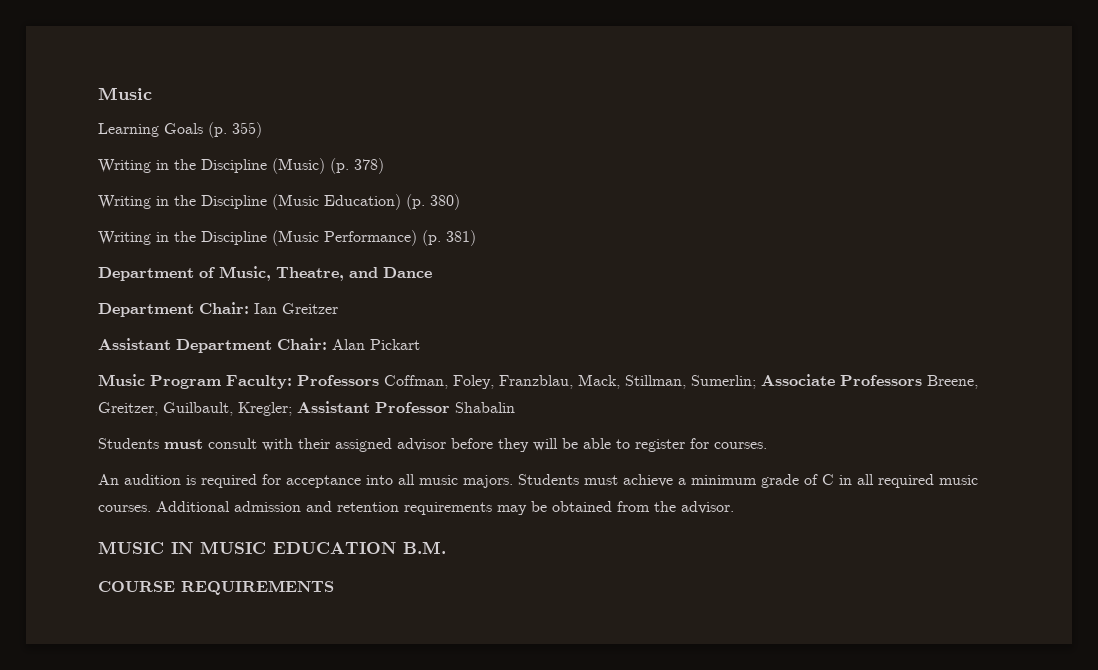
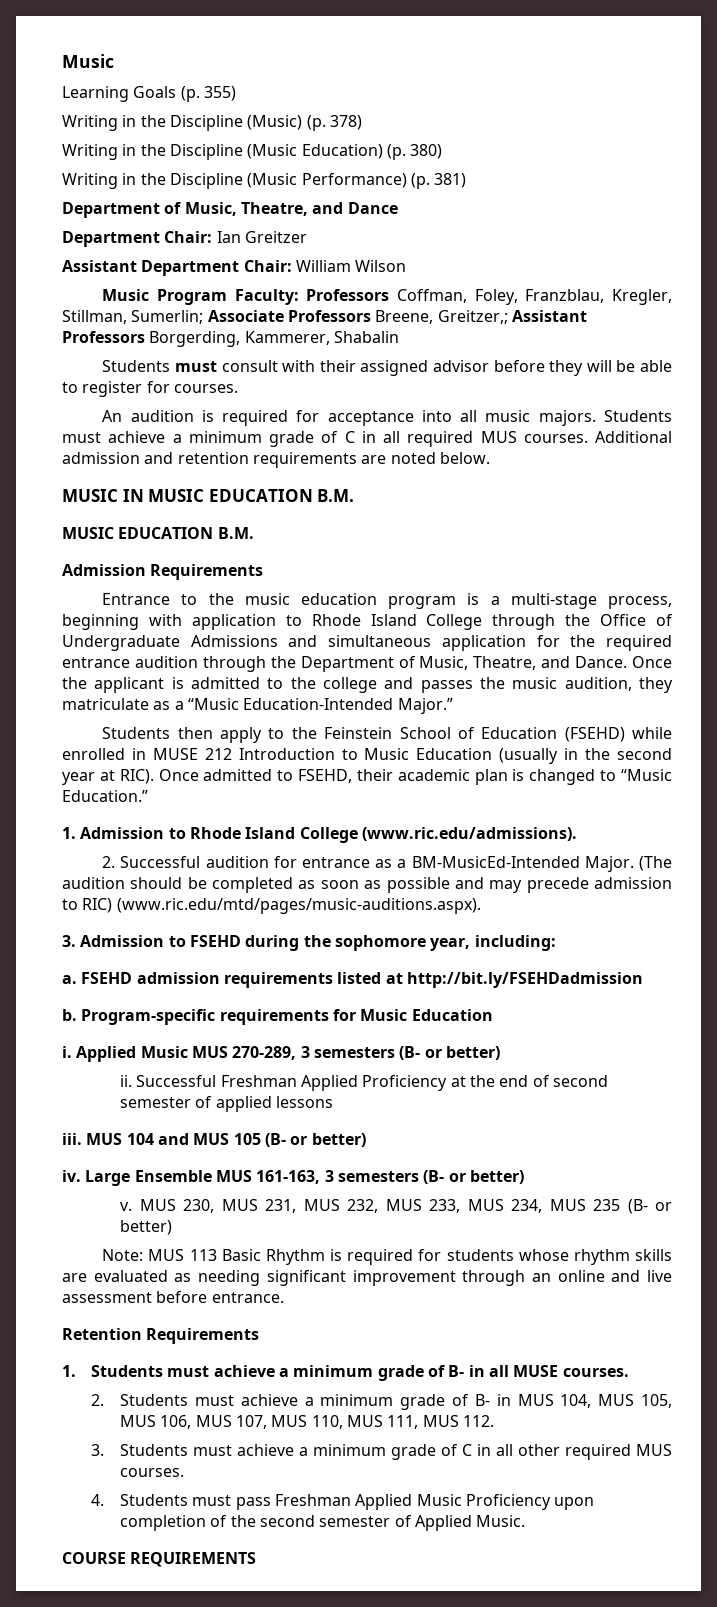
[332,339,420,350] Alan Pickart -> [295,260,407,272] William Wilson
[578,374,620,389] Mack, -> [612,289,673,305] Kregler,
[98,401,450,416] Greitzer, Guilbault, Kregler; Assistant Professor -> [437,310,587,324] [62,331,330,347] Greitzer,; Assistant Professors Borgerding, Kammerer,
[939,475,978,485] music -> [480,431,517,443] MUS
[497,501,734,515] may be obtained from the advisor. -> [361,452,490,464] are noted below.
(446, 547) none -> [62,527,254,539] [62,564,264,580] [102,593,672,609] [62,614,673,630] [62,635,672,651] [62,656,673,672] [62,677,673,693] [62,698,453,714] [102,727,673,743] [62,748,672,764] [62,769,672,785] [62,790,148,802] [62,827,577,843] [102,856,672,872] [62,877,673,893] [62,898,481,914] [62,935,556,951] [62,972,643,988] [62,1009,493,1025] [62,1046,500,1062] [120,1075,609,1091] [120,1096,334,1112] [62,1133,366,1147] [62,1170,524,1186] [120,1199,673,1214] [120,1220,173,1235] [102,1249,672,1265] [62,1270,673,1286] [62,1291,284,1303] [62,1328,260,1344] [62,1365,629,1381] [91,1394,672,1410] [120,1415,495,1429] [91,1444,672,1460] [120,1468,185,1477] [91,1494,595,1510] [120,1515,526,1531] // MUSIC EDUCATION B.M. // Admission Requirements // Entrance to the music education program is a multi-stage process, beginning with application to Rhode Island College through the Office of Undergraduate Admissions and simultaneous application for the required entrance audition through the Department of Music, Theatre, and Dance. Once the applicant is admitted to the college and passes the music audition, they matriculate as a “Music Education-Intended Major.” // Students then apply to the Feinstein School of Education (FSEHD) while enrolled in MUSE 212 Introduction to Music Education (usually in the second year at RIC). Once admitted to FSEHD, their academic plan is changed to “Music Education.” // 1. Admission to Rhode Island College (www.ric.edu/admissions). // 2. Successful audition for entrance as a BM-MusicEd-Intended Major. (The audition should be completed as soon as possible and may precede admission to RIC) (www.ric.edu/mtd/pages/music-auditions.aspx). // 3. Admission to FSEHD during the sophomore year, including: // a. FSEHD admission requirements listed at http://bit.ly/FSEHDadmission // b. Program-specific requirements for Music Education // i. Applied Music MUS 270-289, 3 semesters (B- or better) // ii. Successful Freshman Applied Proficiency at the end of second semester of applied lessons // iii. MUS 104 and MUS 105 (B- or better) // iv. Large Ensemble MUS 161-163, 3 semesters (B- or better) // v. MUS 230, MUS 231, MUS 232, MUS 233, MUS 234, MUS 235 (B- or better) // Note: MUS 113 Basic Rhythm is required for students whose rhythm skills are evaluated as needing significant improvement through an online and live assessment before entrance. // Retention Requirements // 1. Students must achieve a minimum grade of B- in all MUSE courses. // 2. Students must achieve a minimum grade of B- in MUS 104, MUS 105, MUS 106, MUS 107, MUS 110, MUS 111, MUS 112. // 3. Students must achieve a minimum grade of C in all other required MUS courses. // 4. Students must pass Freshman Applied Music Proficiency upon completion of the second semester of Applied Music.

